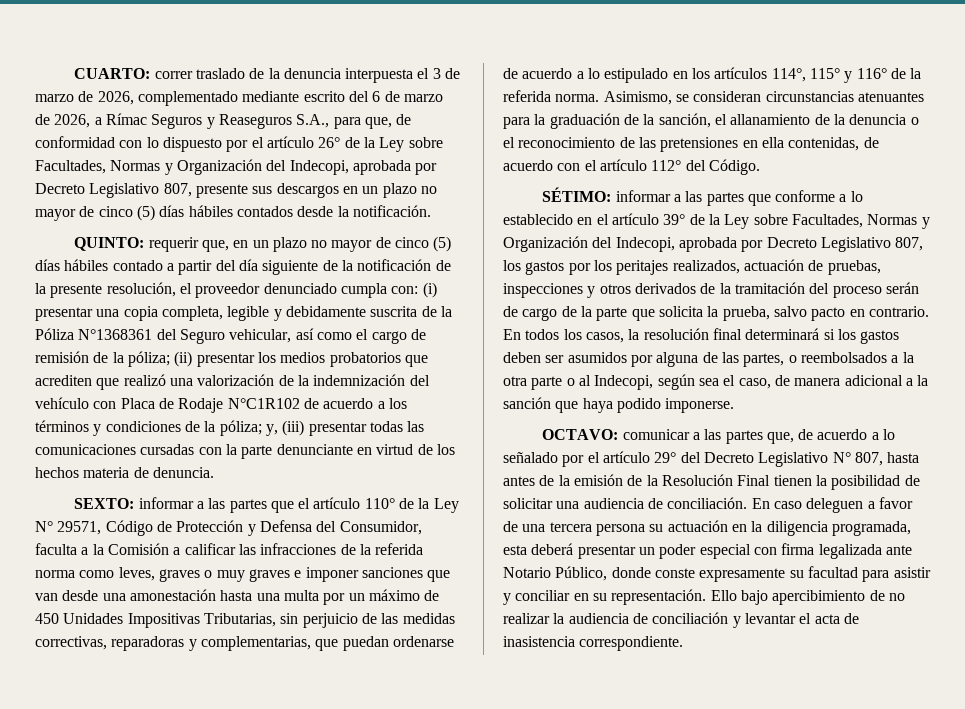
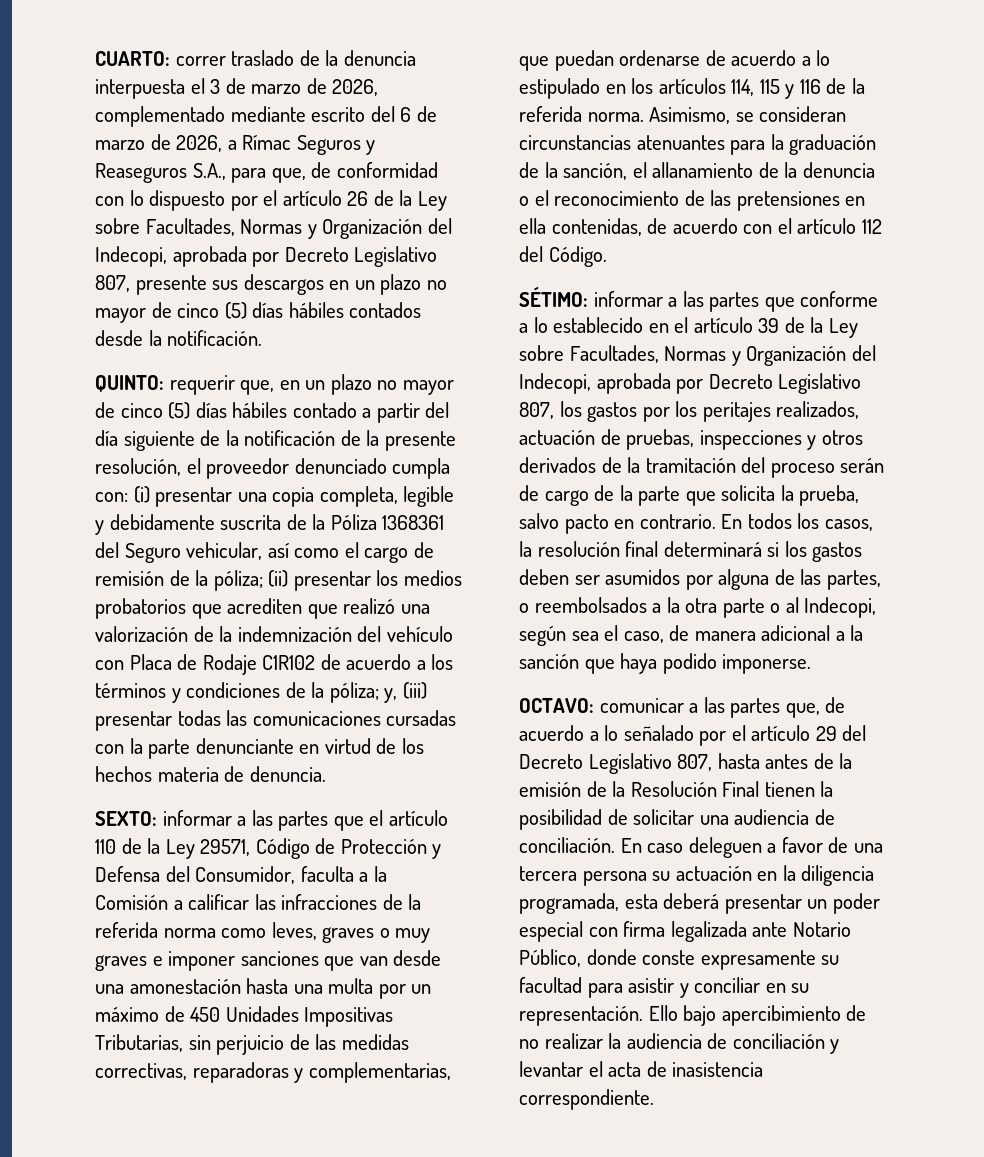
[318,137,341,148] 26° -> [347,191,369,206] 26
[78,329,153,340] N°1368361 -> [382,515,445,530] 1368361
[227,398,300,409] N°C1R102 -> [262,655,316,670] C1R102
[364,498,459,513] [35,521,53,532] 110° de la Ley N° -> [95,838,195,859] 110 de la Ley
[771,68,887,83] 114°, 115° y 116° -> [731,79,821,99] 114, 115 y 116
[651,160,682,171] 112° -> [861,219,882,234] 112
[663,214,686,225] 39° -> [758,318,780,333] 39
[654,452,677,463] 29° -> [815,726,837,741] 29
[832,452,851,463] N° -> (672, 763) none

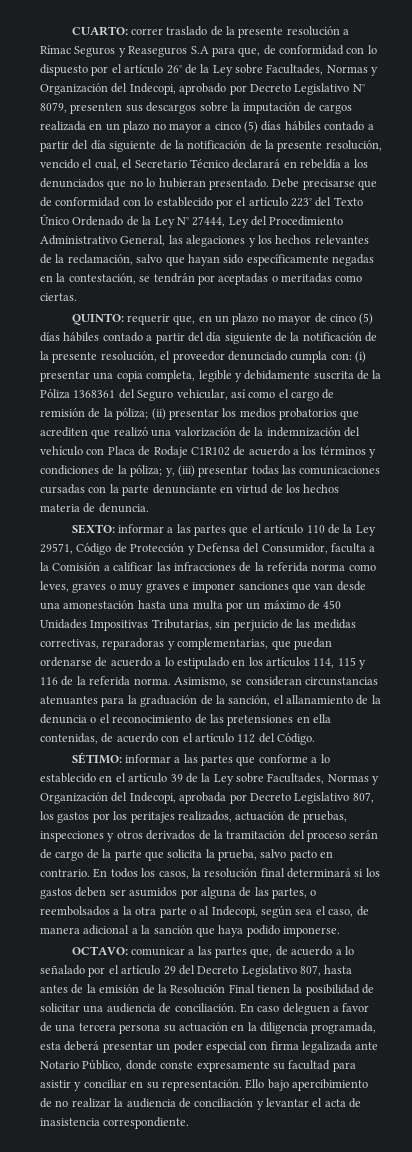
[343,50,416,66] [95,78,379,99] [95,106,437,127] [95,134,223,152] denuncia interpuesta el 3 de marzo de 2026, complementado mediante escrito del 6 de marzo de 2026, -> [238,26,340,38] presente resolución
[192,163,226,180] S.A., -> [190,46,209,54] S.A
[347,191,369,206] 26 -> [166,65,182,74] 26°
[172,246,438,267] [95,274,447,295] [95,302,422,323] [95,330,263,346] aprobada por Decreto Legislativo 807, presente sus descargos en un plazo no mayor de cinco (5) días hábiles contados desde la notificación. -> [179,83,365,95] [40,102,352,114] [40,121,374,133] [40,140,382,152] [40,159,368,170] [40,178,377,190] [40,197,363,209] [40,214,344,228] [40,235,369,247] [40,254,374,266] [40,273,363,285] [40,293,77,301] aprobado por Decreto Legislativo N° 8079, presenten sus descargos sobre la imputación de cargos realizada en un plazo no mayor a cinco (5) días hábiles contado a partir del día siguiente de la notificación de la presente resolución, vencido el cual, el Secretario Técnico declarará en rebeldía a los denunciados que no lo hubieran presentado. Debe precisarse que de conformidad con lo establecido por el artículo 223° del Texto Único Ordenado de la Ley N° 27444, Ley del Procedimiento Administrativo General, las alegaciones y los hechos relevantes de la reclamación, salvo que hayan sido específicamente negadas en la contestación, se tendrán por aceptadas o meritadas como ciertas.

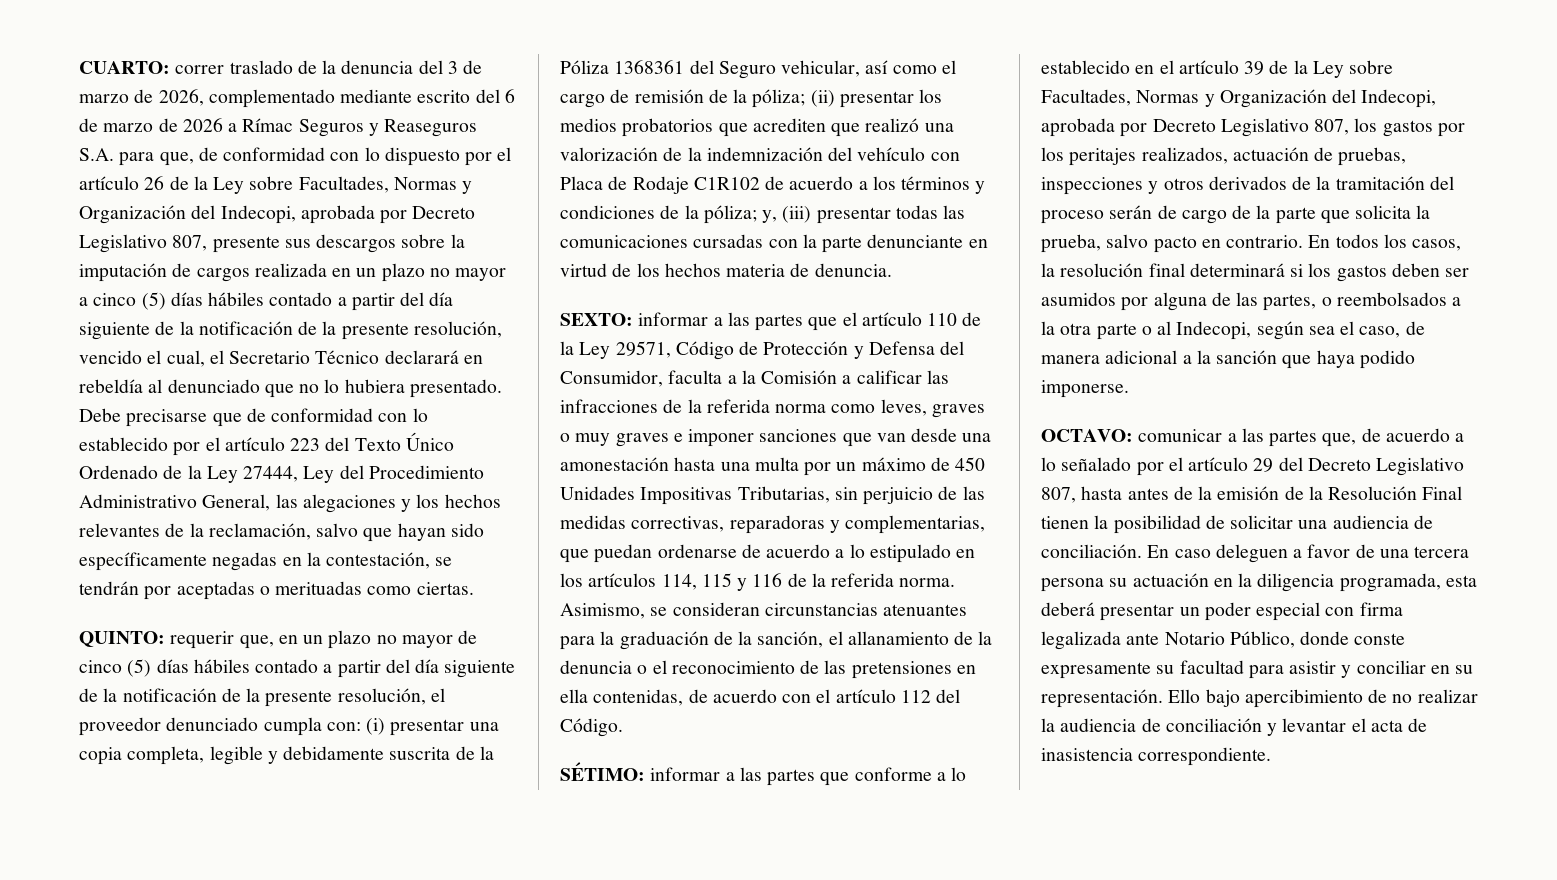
[238,26,340,38] presente resolución -> [341,60,483,74] [79,89,515,108] [79,118,223,132] denuncia del 3 de marzo de 2026, complementado mediante escrito del 6 de marzo de 2026
[190,46,209,54] S.A -> [79,148,114,161] S.A.
[166,65,182,74] 26° -> [144,176,165,190] 26
[179,83,365,95] [40,102,123,114] aprobado por Decreto Legislativo N° 8079, presenten -> [300,205,476,224] [79,234,280,253] aprobada por Decreto Legislativo 807, presente
[344,159,368,168] [40,178,104,188] a los denunciados -> [148,379,260,393] al denunciado
[158,178,206,188] hubieran -> [344,379,405,393] hubiera
[291,198,312,207] 223° -> [290,438,321,451] 223
[176,217,189,225] N° -> (238, 474) none
[281,273,332,283] meritadas -> [275,581,363,595] merituadas

